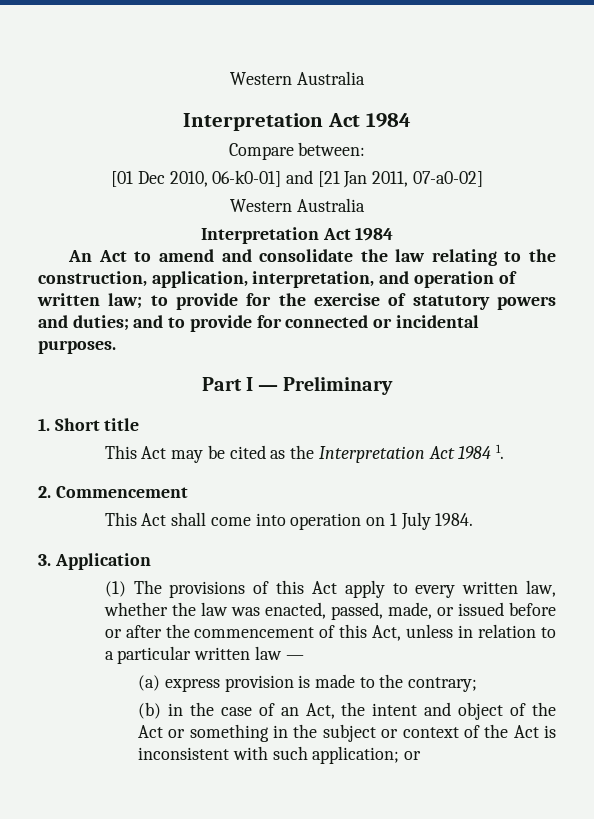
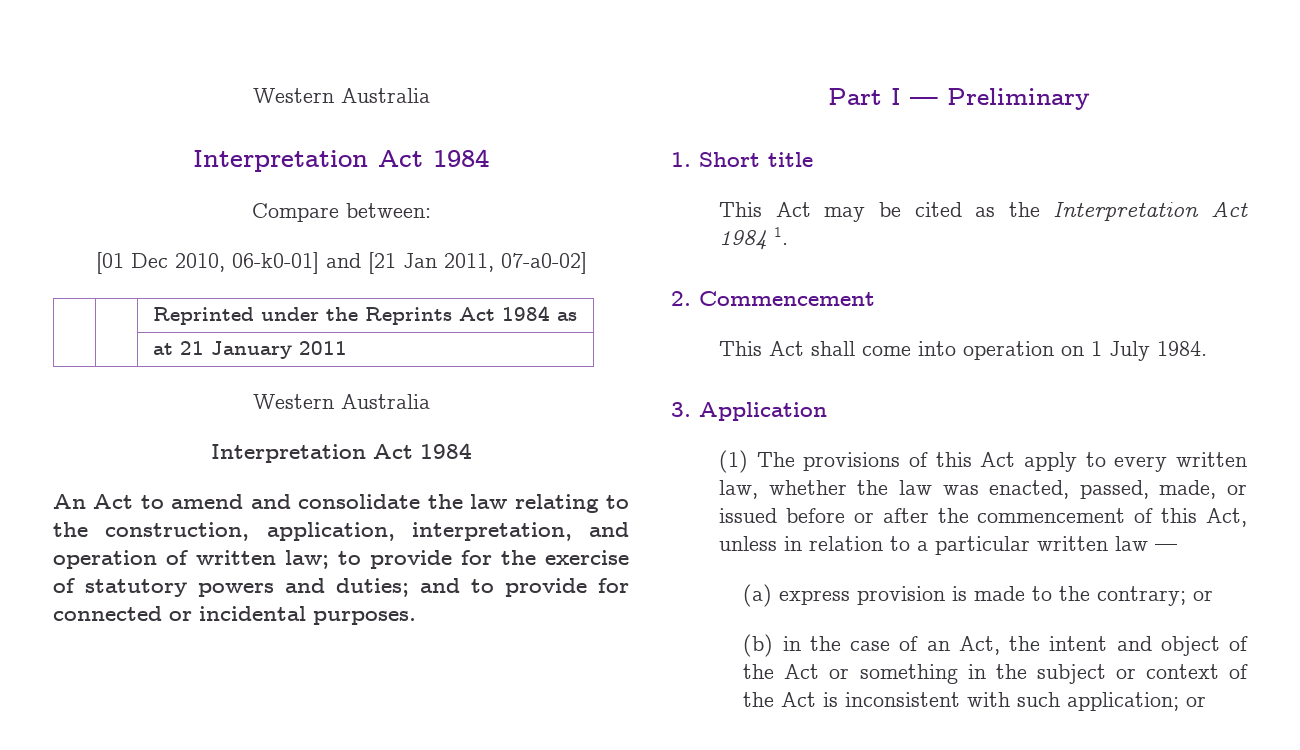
(483, 179) none -> [152,306,577,325] [152,341,347,359] // | | Reprinted under the Reprints Act 1984 as // | | at 21 January 2011
(478, 684) none -> [1193,590,1214,601] or

